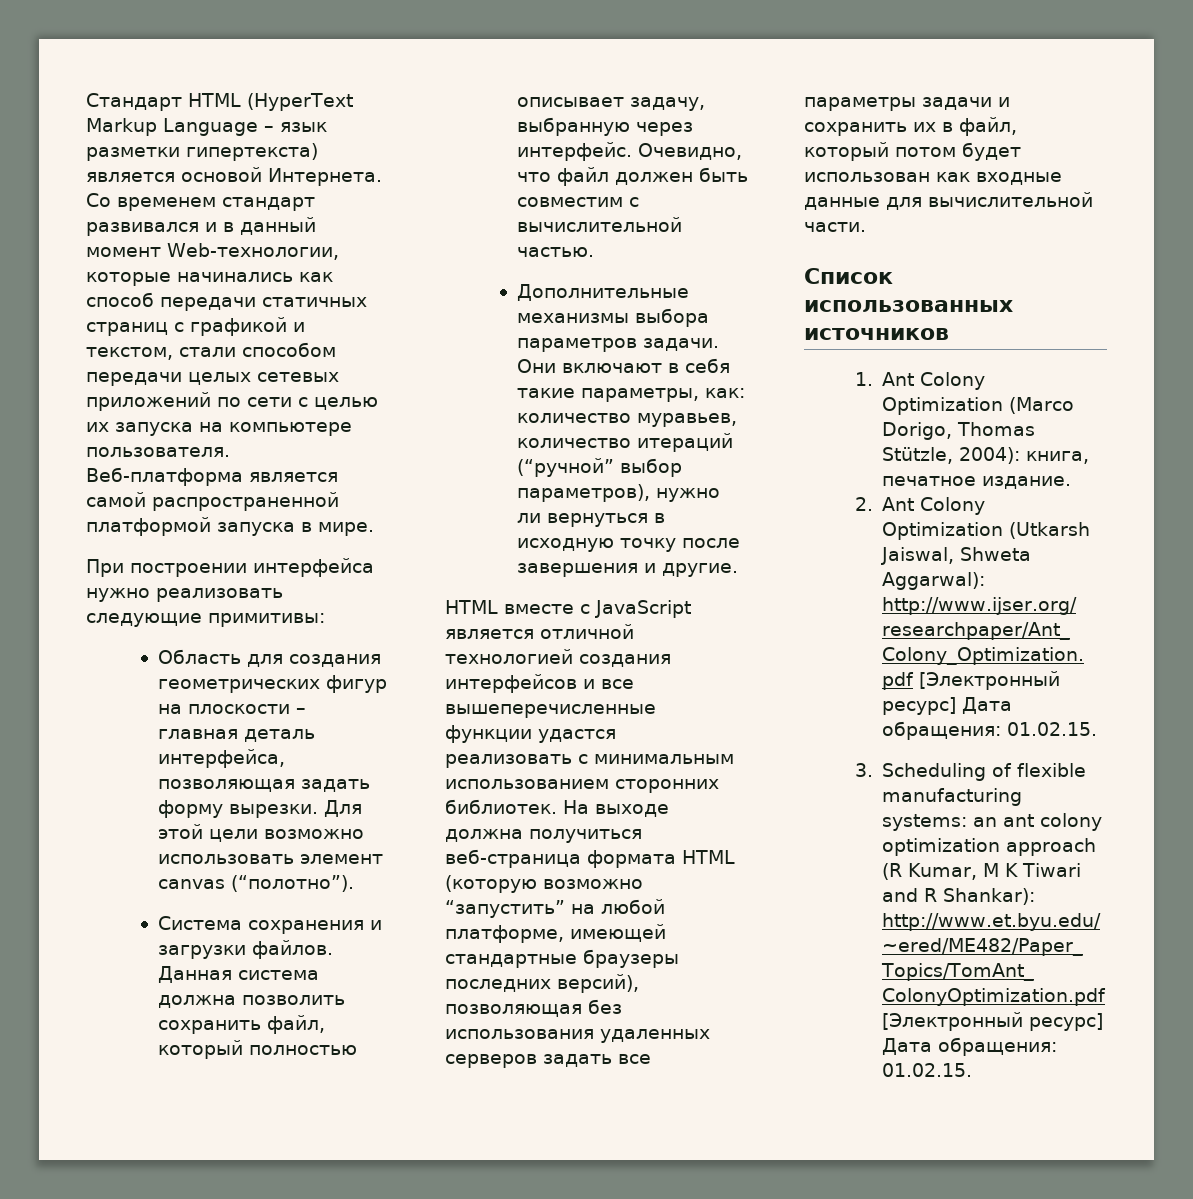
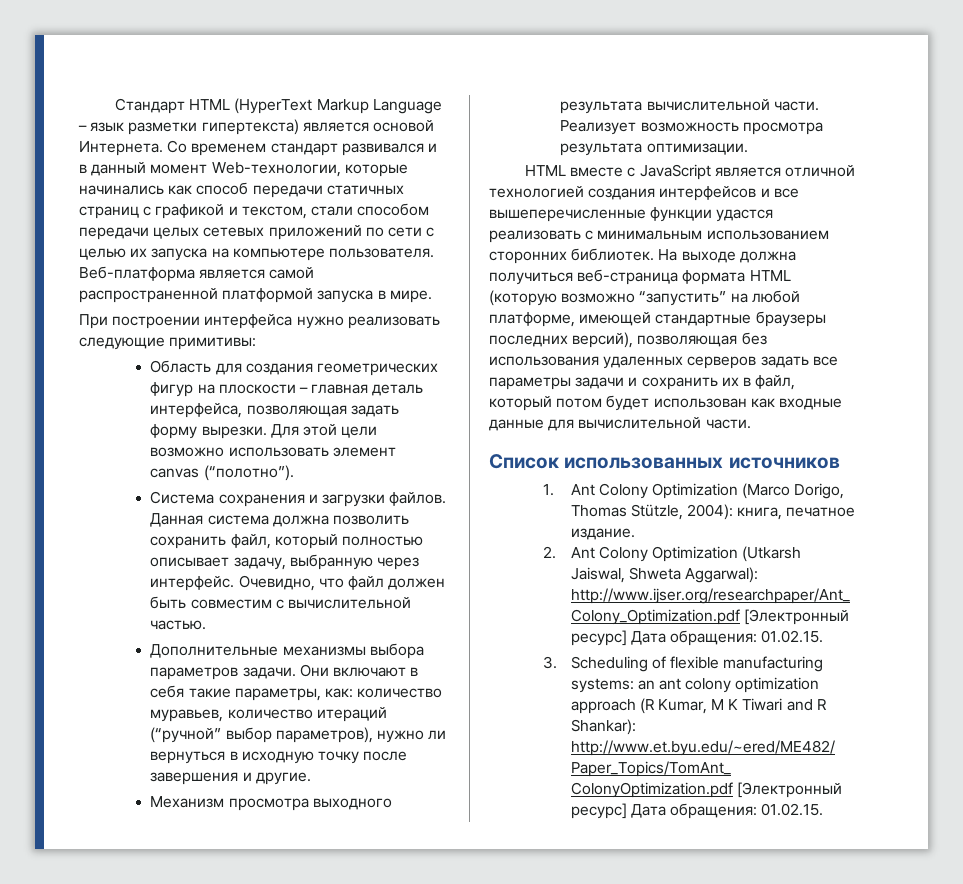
(738, 570) none -> [150,796,392,811] [560,99,819,114] [560,120,823,135] [560,143,748,156] // Механизм просмотра выходного результата вычислительной части. Реализует возможность просмотра результата оптимизации.

